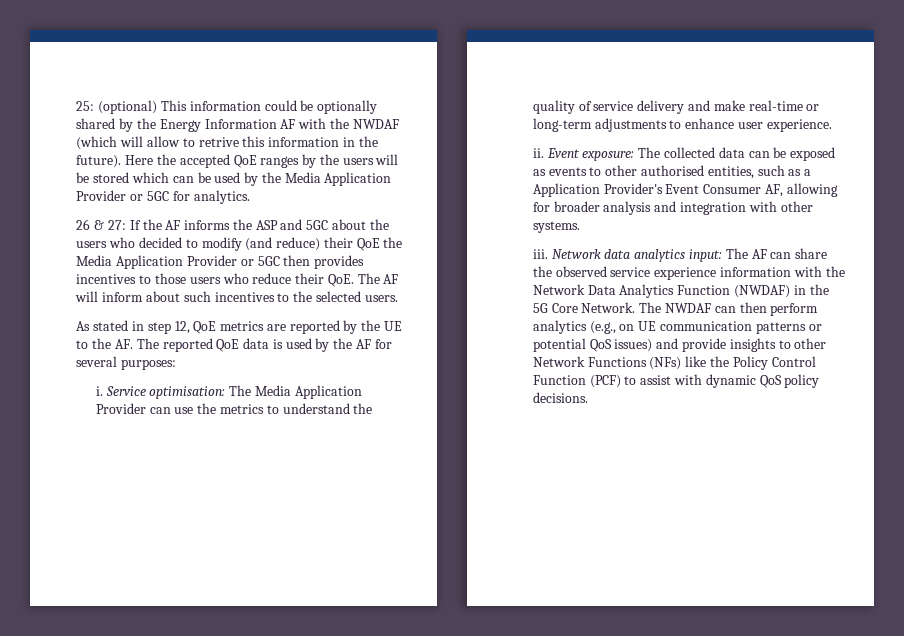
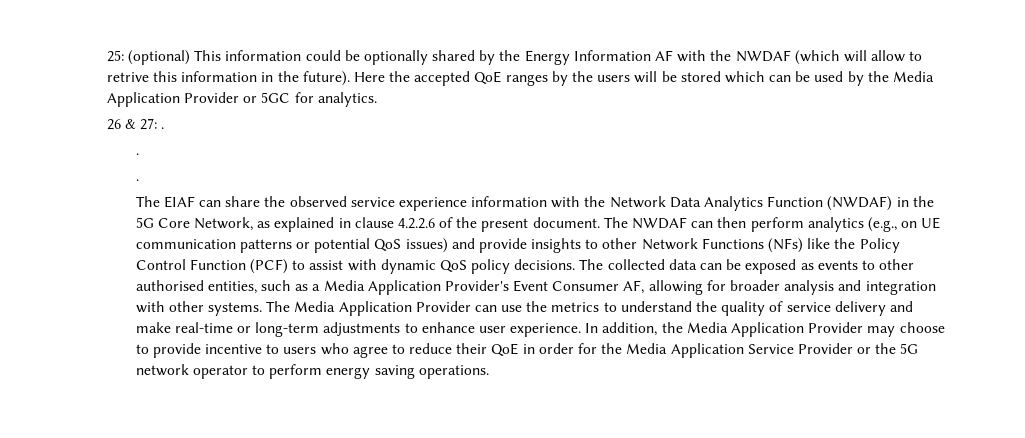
[129,219,389,230] [76,237,403,251] [76,255,365,269] [76,273,399,287] [75,291,398,302] [76,320,403,334] [76,338,392,352] [76,356,177,370] [95,385,362,399] [95,403,373,414] [532,100,820,114] [532,118,832,132] [532,147,836,161] [532,165,812,179] [532,183,838,197] [532,201,813,215] [532,221,580,233] [532,248,767,262] If the AF informs the ASP and 5GC about the users who decided to modify (and reduce) their QoE the Media Application Provider or 5GC then provides incentives to those users who reduce their QoE. The AF will inform about such incentives to the selected users. // As stated in step 12, QoE metrics are reported by the UE to the AF. The reported QoE data is used by the AF for several purposes: // i. Service optimisation: The Media Application Provider can use the metrics to understand the quality of service delivery and make real-time or long-term adjustments to enhance user experience. // ii. Event exposure: The collected data can be exposed as events to other authorised entities, such as a Application Provider's Event Consumer AF, allowing for broader analysis and integration with other systems. // iii. Network data analytics input: The AF -> [161,127,165,129] [135,153,139,155] [135,179,139,181] [135,196,195,208] . // . // . // The EIAF
[581,302,636,313] Network. -> [193,217,600,232] Network, as explained in clause 4.2.2.6 of the present document.
(588, 397) none -> [579,259,915,274] [135,280,936,295] [135,301,913,316] [135,322,945,337] [135,343,919,358] [135,364,489,379] The collected data can be exposed as events to other authorised entities, such as a Media Application Provider's Event Consumer AF, allowing for broader analysis and integration with other systems. The Media Application Provider can use the metrics to understand the quality of service delivery and make real-time or long-term adjustments to enhance user experience. In addition, the Media Application Provider may choose to provide incentive to users who agree to reduce their QoE in order for the Media Application Service Provider or the 5G network operator to perform energy saving operations.

